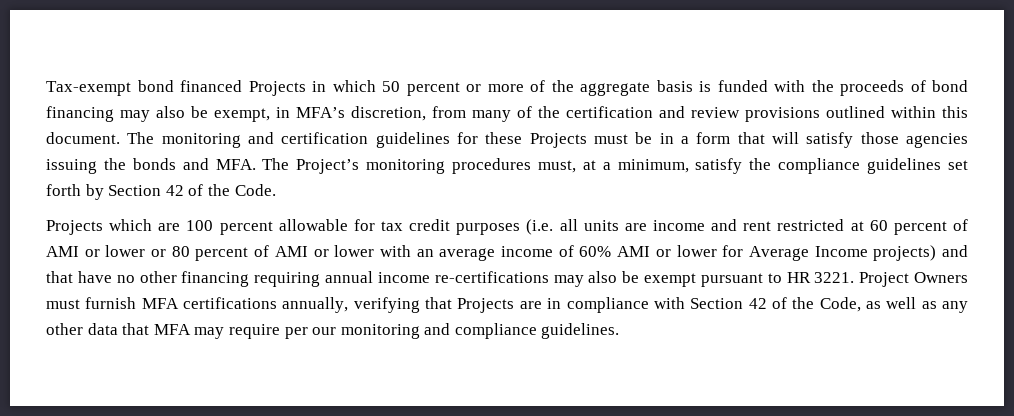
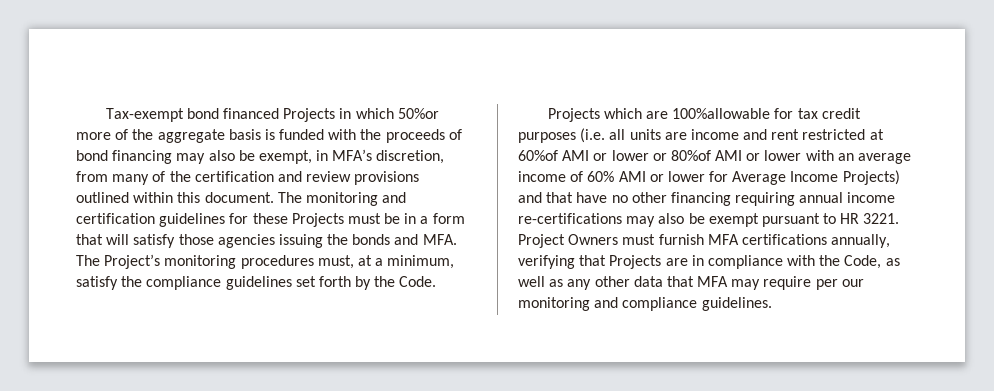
[382,81,481,96] 50 percent or -> [397,108,439,119] 50%or
[108,184,204,196] Section 42 of -> (372, 283) none
[186,219,348,235] 100 percent allowable -> [672,108,771,119] 100%allowable
[869,219,968,235] 60 percent of -> [518,150,558,161] 60%of
[171,245,270,261] 80 percent of -> [670,150,711,161] 80%of
[873,245,937,261] projects) -> [842,170,900,185] Projects)
[690,297,787,309] Section 42 of -> (816, 260) none

